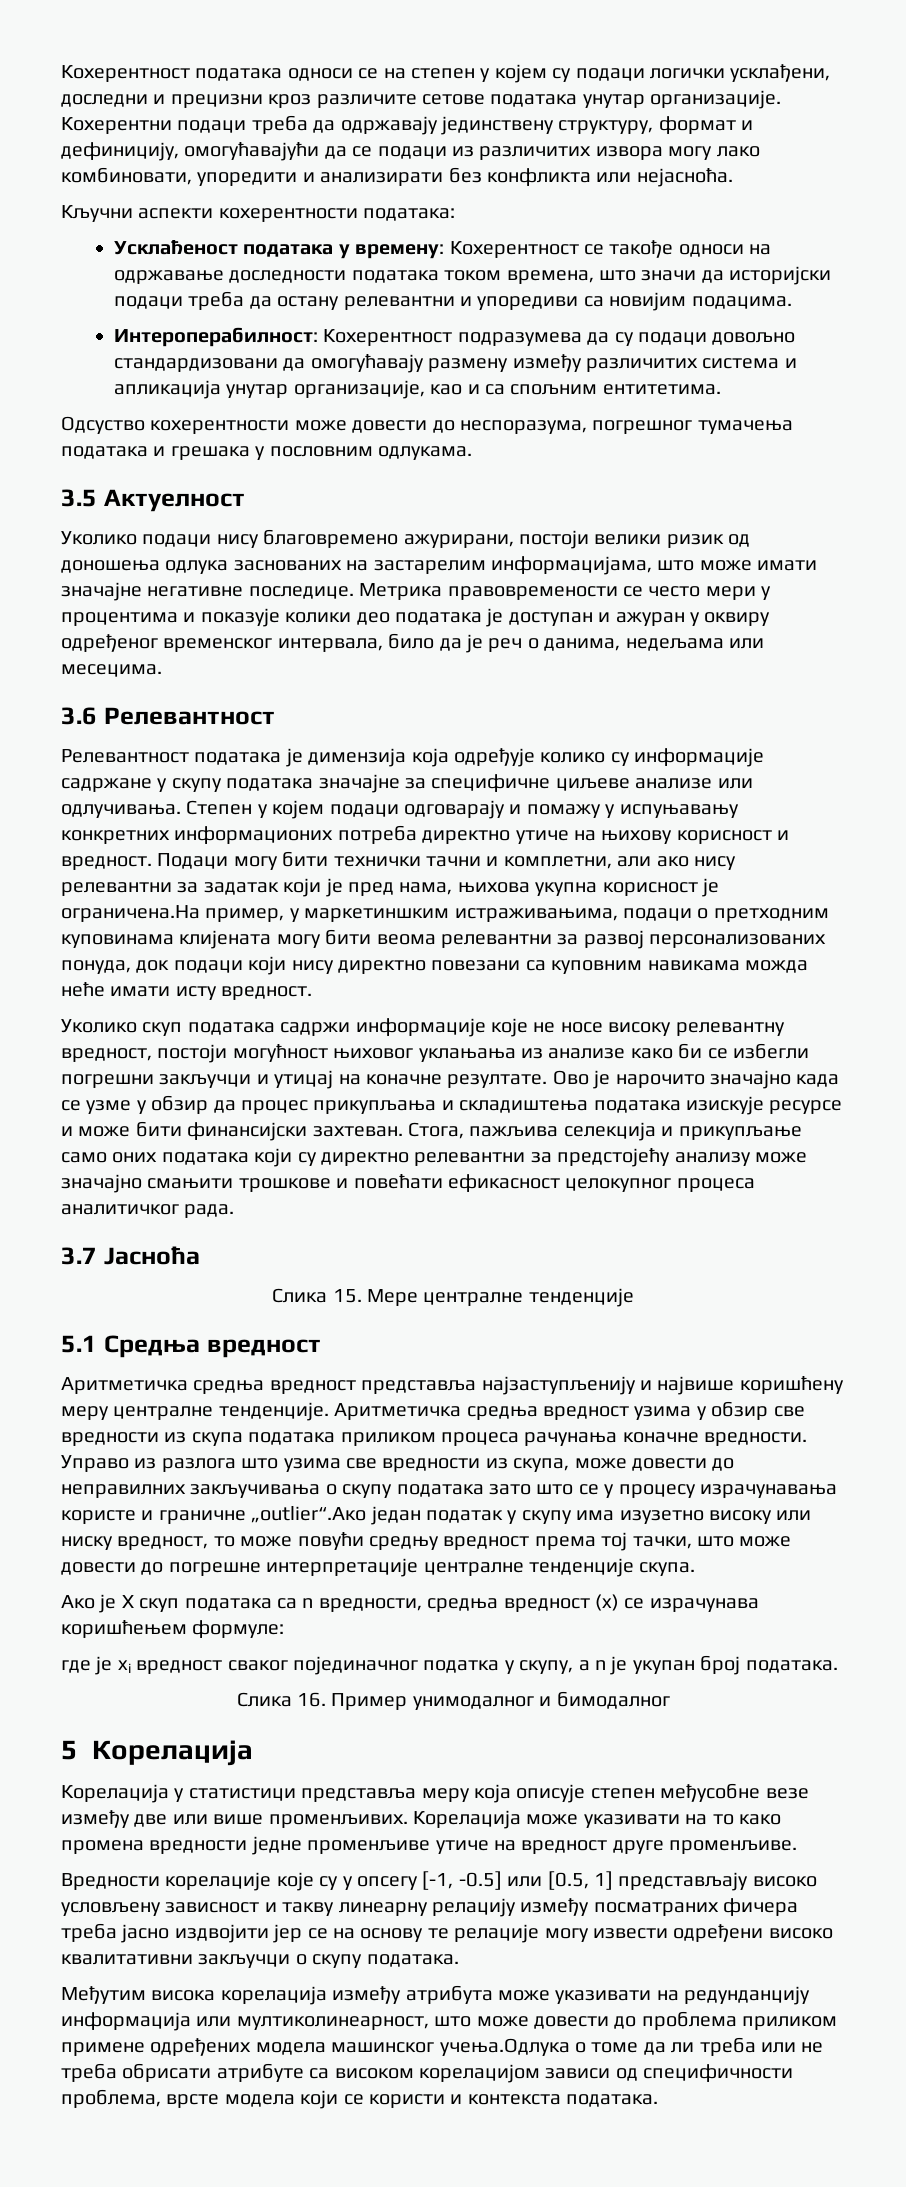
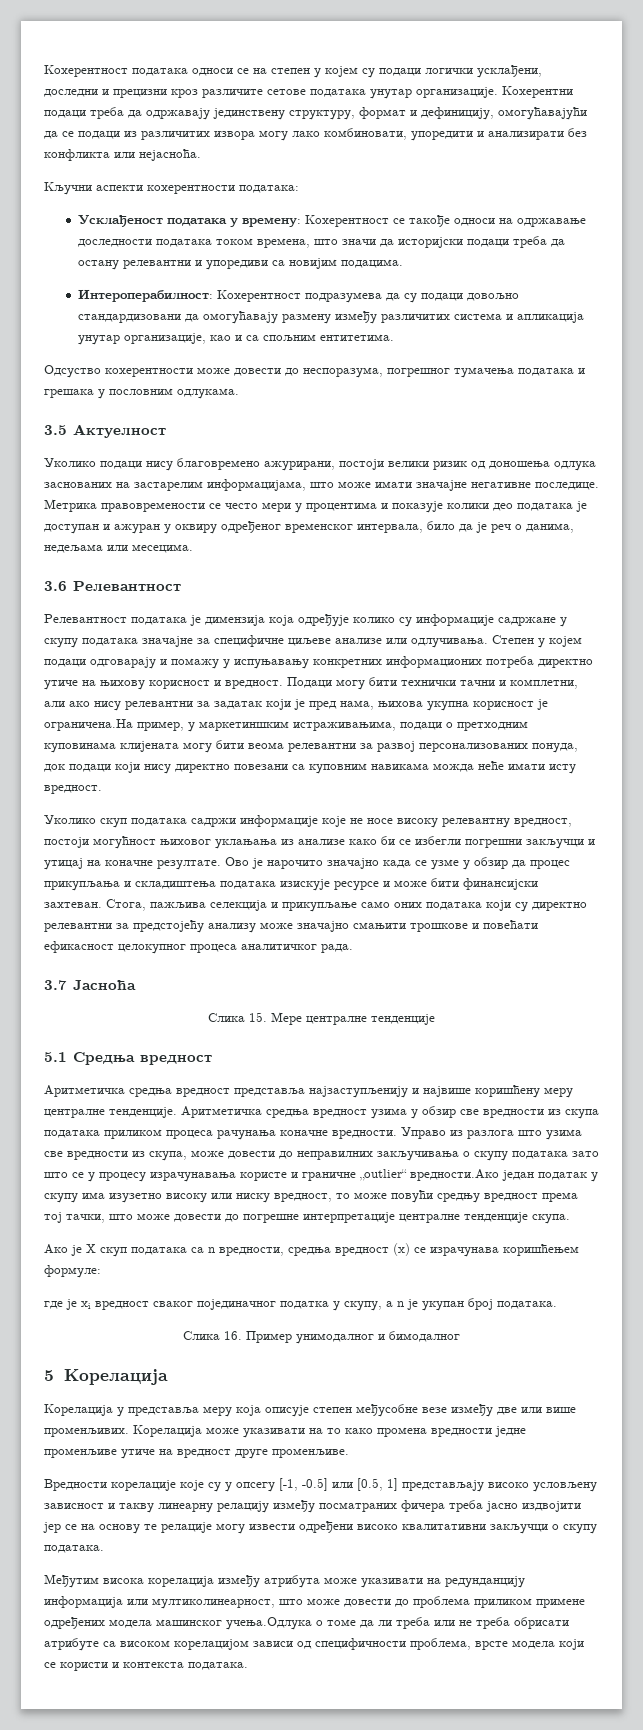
[251,1506,367,1523] „outlier“.Ако -> [360,1169,499,1181] „outlier“ вредности.Ако
[188,1788,296,1801] статистици -> (124, 1412) none

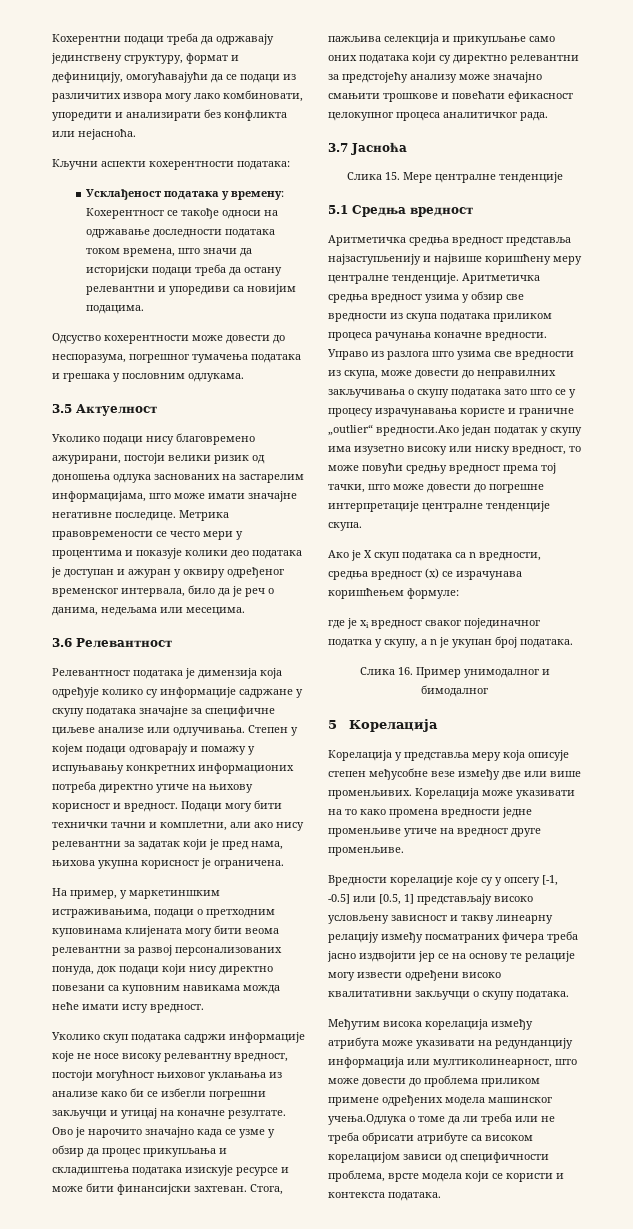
[44,65,542,78] [44,87,498,99] Кохерентност података односи се на степен у којем су подаци логички усклађени, доследни и прецизни кроз различите сетове података унутар организације. -> (52, 39) none
[77,289,519,303] [77,311,584,324] [77,333,394,345] // Интероперабилност: Кохерентност подразумева да су подаци довољно стандардизовани да омогућавају размену између различитих система и апликација унутар организације, као и са спољним ентитетима. -> (144, 309) none
[44,719,133,731] ограничена.На -> [214,860,284,869] [52,888,67,896] ограничена. // На

